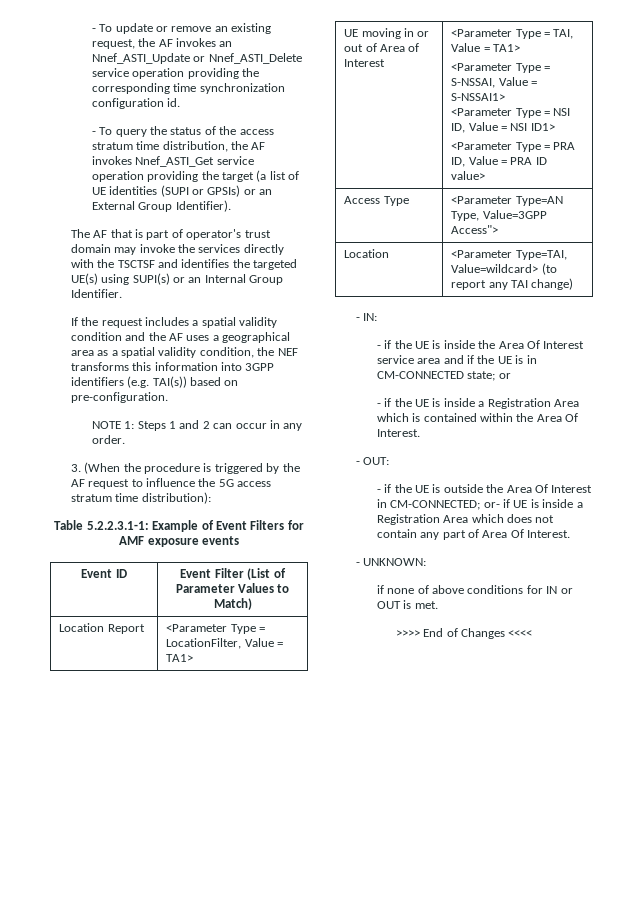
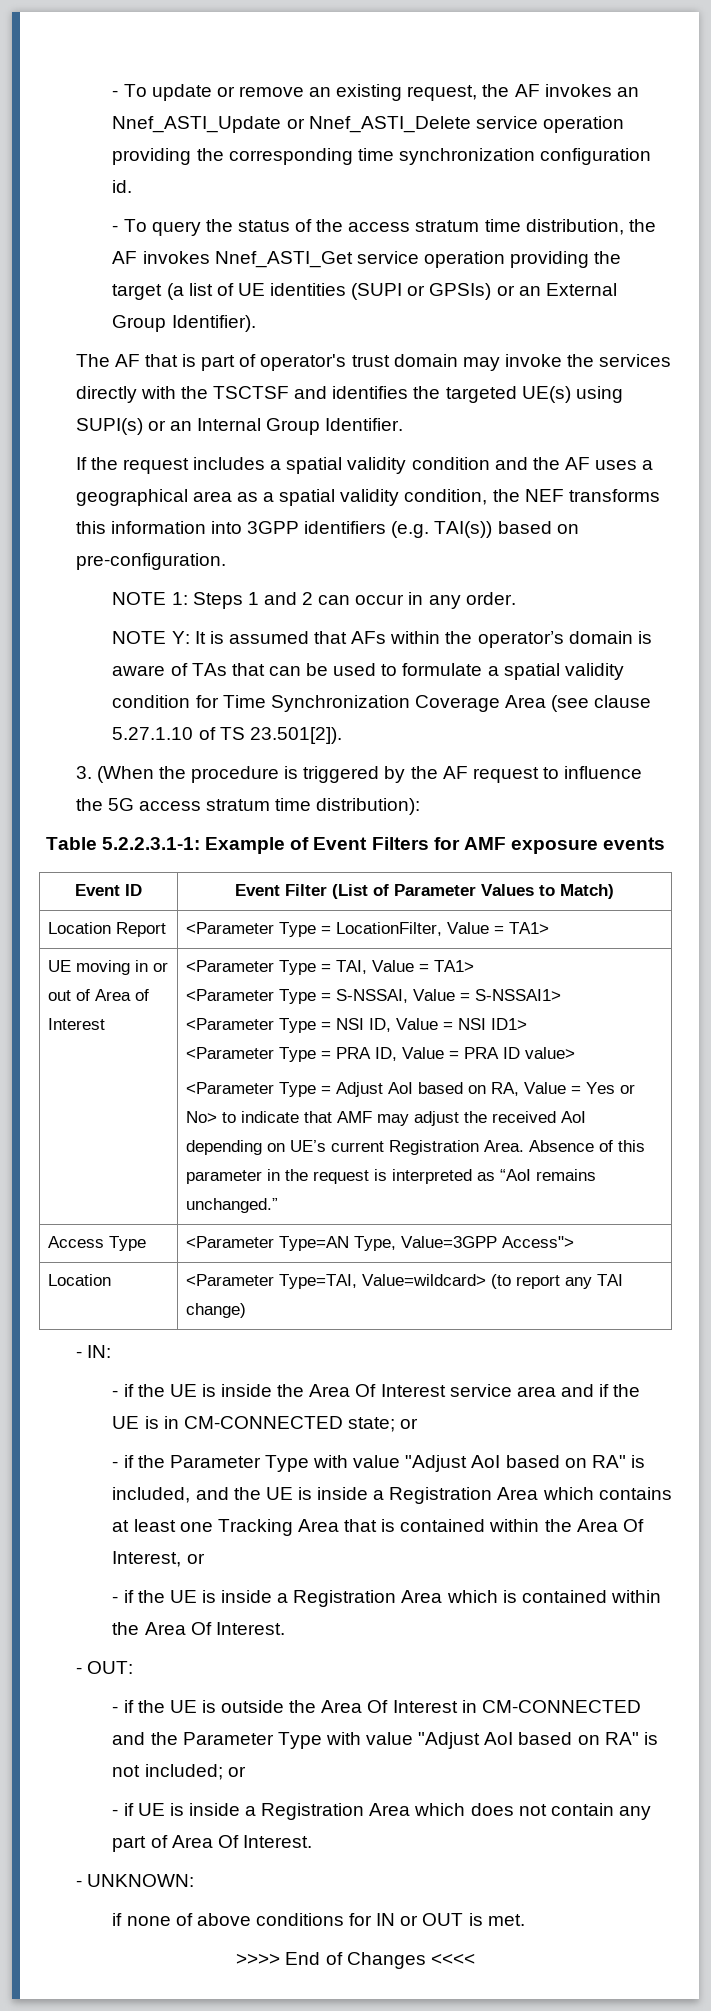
(125, 439) none -> [112,631,652,648] [112,663,624,680] [112,695,652,712] [112,727,342,744] // NOTE Y: It is assumed that AFs within the operator’s domain is aware of TAs that can be used to formulate a spatial validity condition for Time Synchronization Coverage Area (see clause 5.27.1.10 of TS 23.501[2]).
(486, 175) none -> [186,1082,636,1097] [186,1111,587,1126] [186,1140,646,1155] [186,1169,597,1184] [186,1198,279,1213] // <Parameter Type = Adjust AoI based on RA, Value = Yes or No> to indicate that AMF may adjust the received AoI depending on UE’s current Registration Area. Absence of this parameter in the request is interpreted as “AoI remains unchanged.”
(511, 376) none -> [112,1455,645,1472] [112,1487,672,1504] [112,1519,644,1536] [112,1551,205,1567] // - if the Parameter Type with value "Adjust AoI based on RA" is included, and the UE is inside a Registration Area which contains at least one Tracking Area that is contained within the Area Of Interest, or
[390,500,500,510] CM-CONNECTED; or- -> [481,1700,641,1713] [112,1732,658,1749] [112,1764,246,1780] [112,1809,119,1816] CM-CONNECTED and the Parameter Type with value "Adjust AoI based on RA" is not included; or // -

